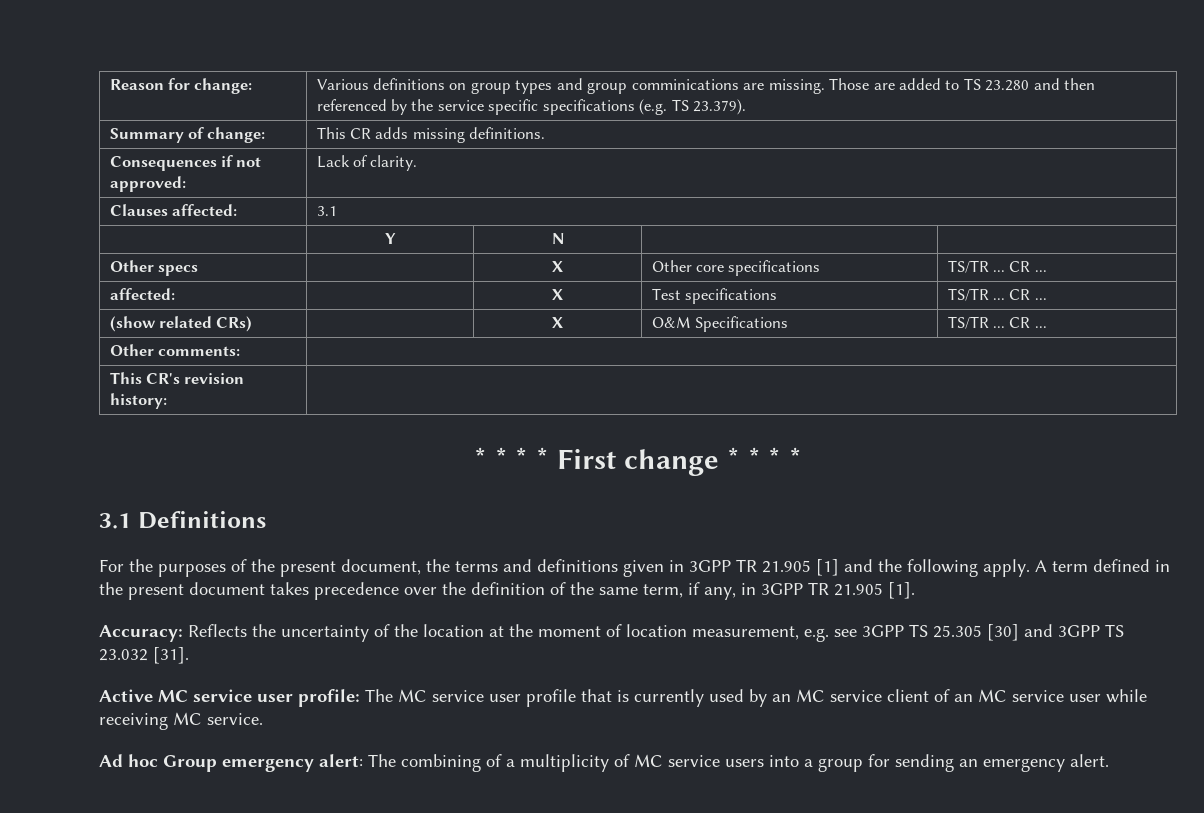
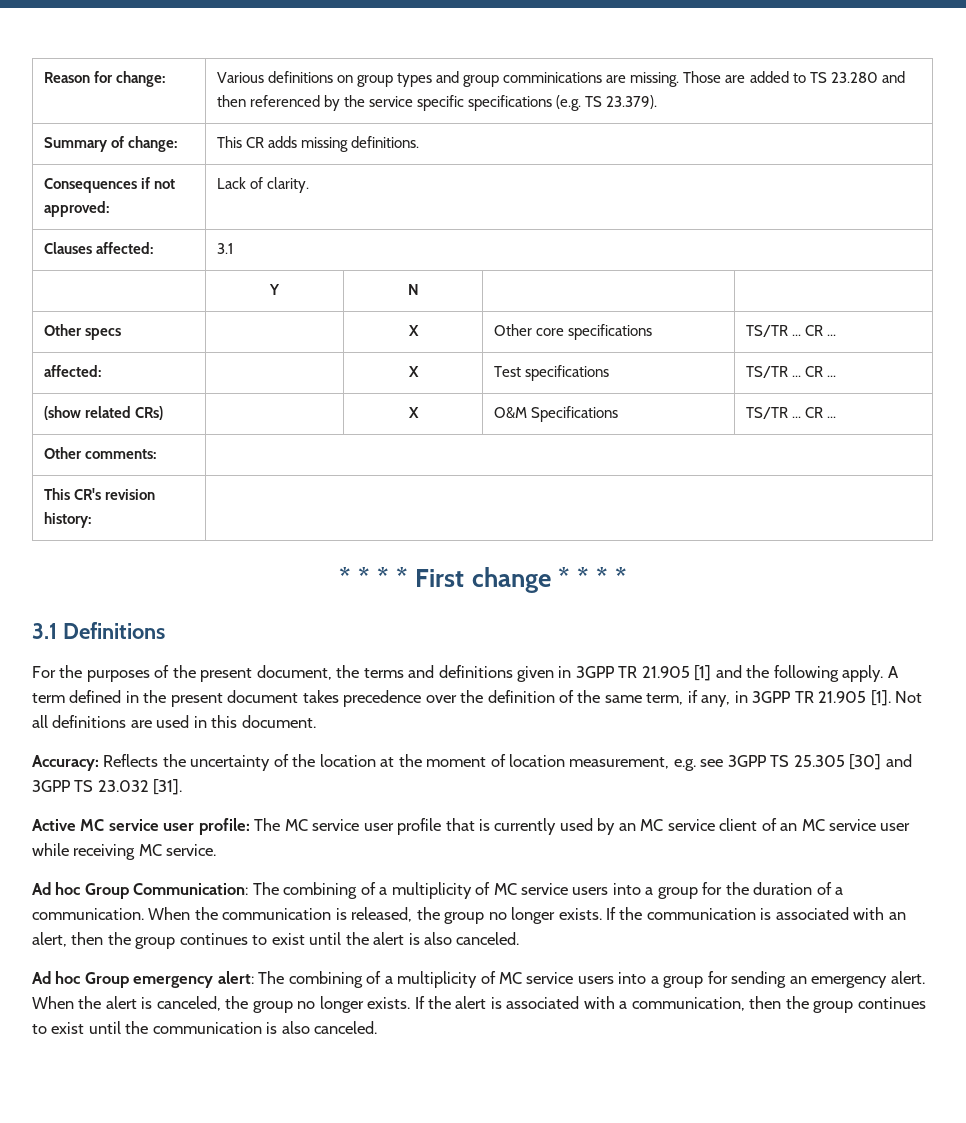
(915, 590) none -> [895,691,923,703] [32,715,316,728] Not all definitions are used in this document.
(263, 719) none -> [32,882,844,899] [32,907,906,924] [32,932,520,949] // Ad hoc Group Communication: The combining of a multiplicity of MC service users into a group for the duration of a communication. When the communication is released, the group no longer exists. If the communication is associated with an alert, then the group continues to exist until the alert is also canceled.
(1109, 760) none -> [32,996,926,1013] [32,1021,378,1034] When the alert is canceled, the group no longer exists. If the alert is associated with a communication, then the group continues to exist until the communication is also canceled.

